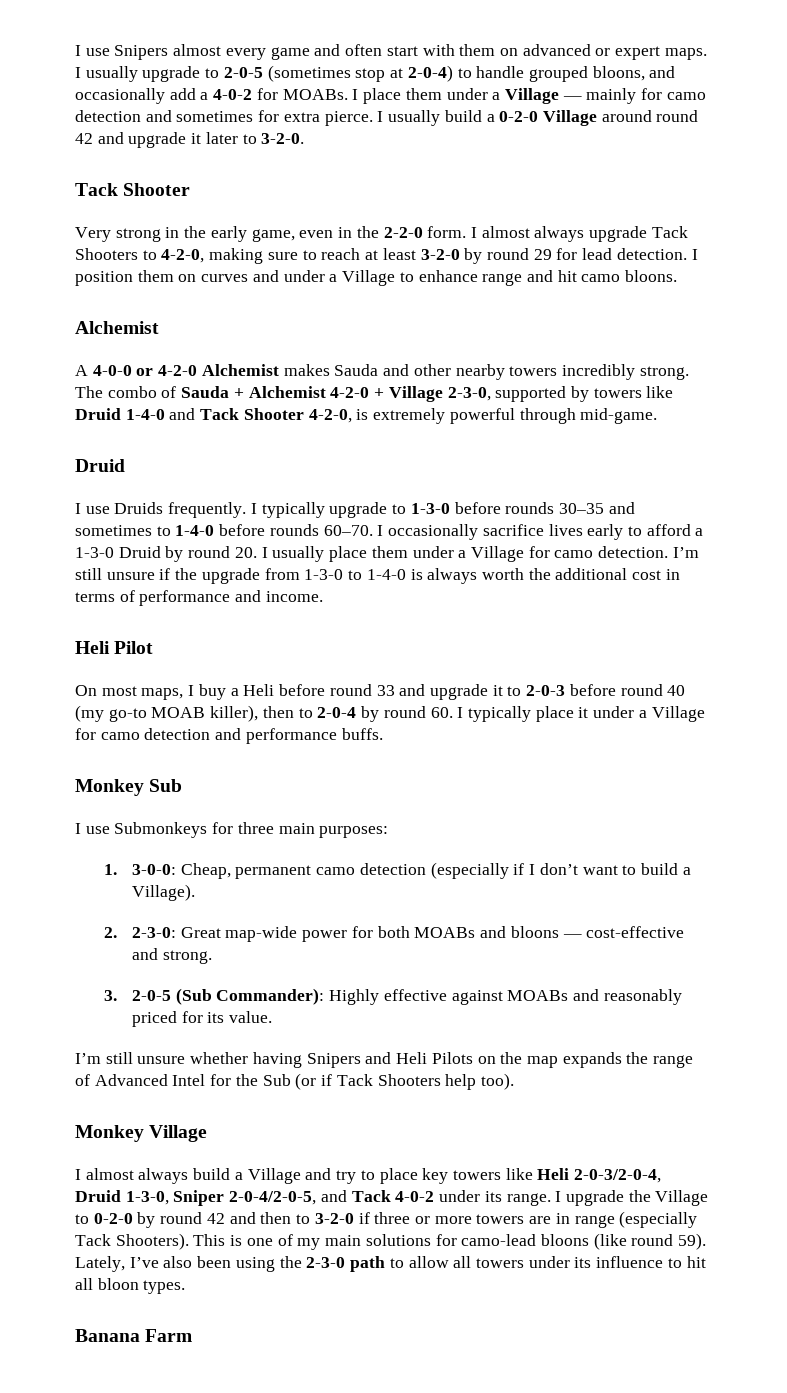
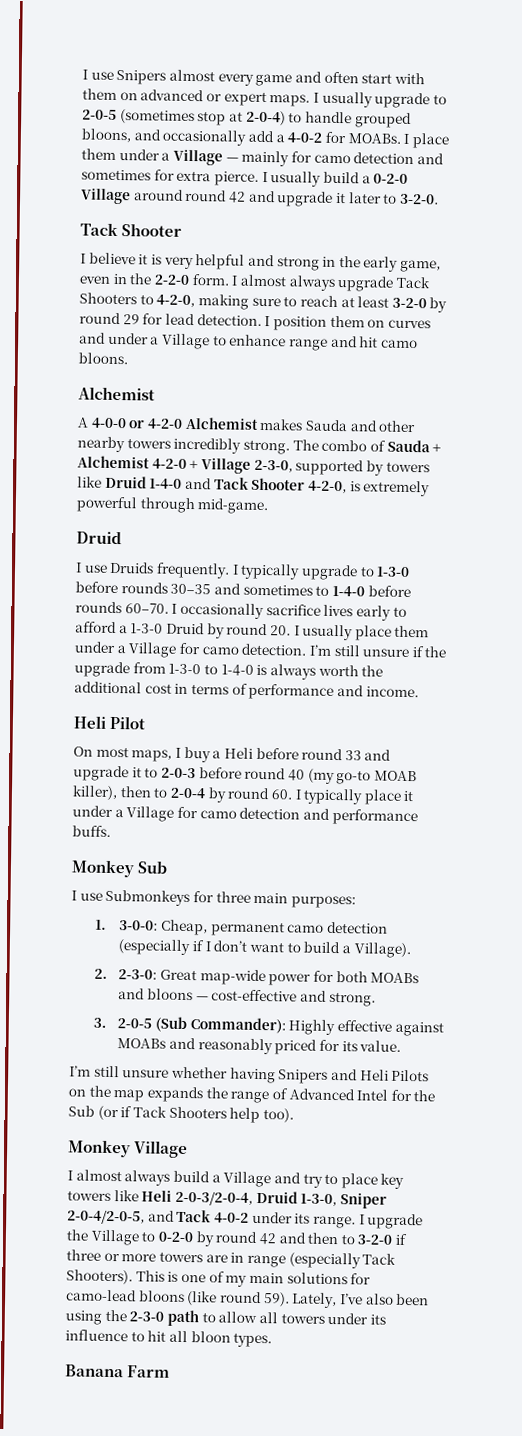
[75,227,111,242] Very -> [80,252,275,270] I believe it is very helpful and

